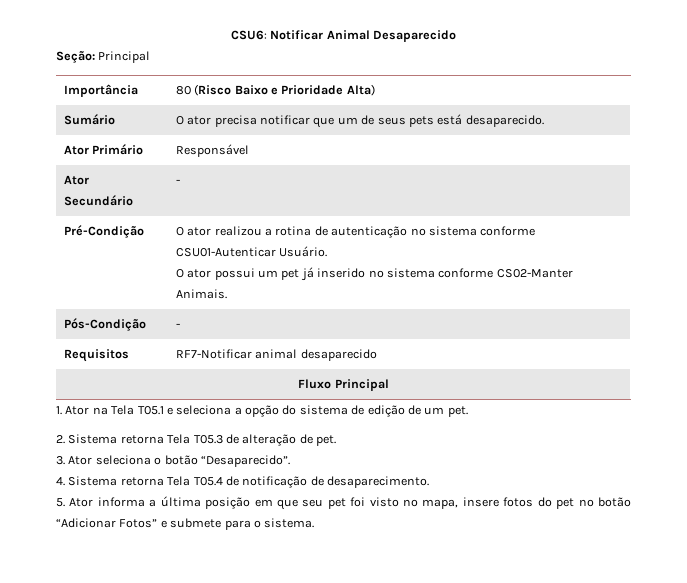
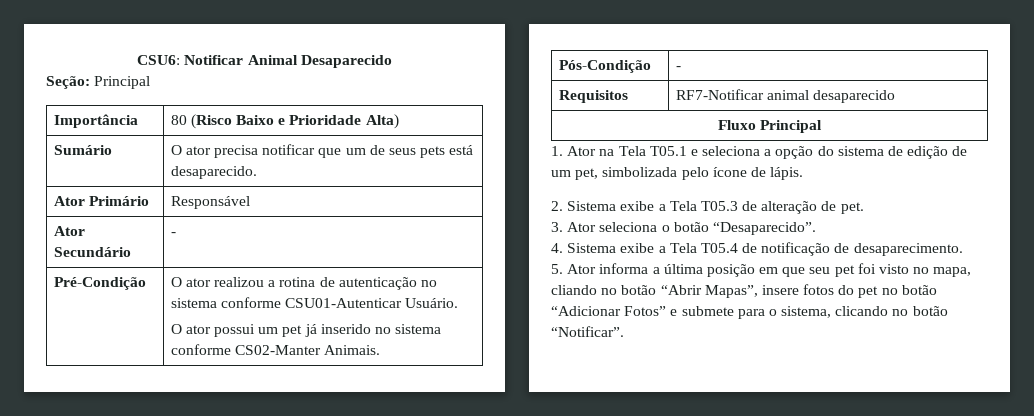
[447,406,468,417] pet. -> [575,167,804,180] pet, simbolizada pelo ícone de lápis.
[120,435,164,444] retorna -> [620,201,666,211] exibe a
[120,477,164,486] retorna -> [620,243,666,253] exibe a
(459, 504) none -> [551,285,758,298] cliando no botão “Abrir Mapas”,
[264,518,315,528] sistema. -> [781,306,948,318] [551,326,624,337] sistema, clicando no botão “Notificar”.

